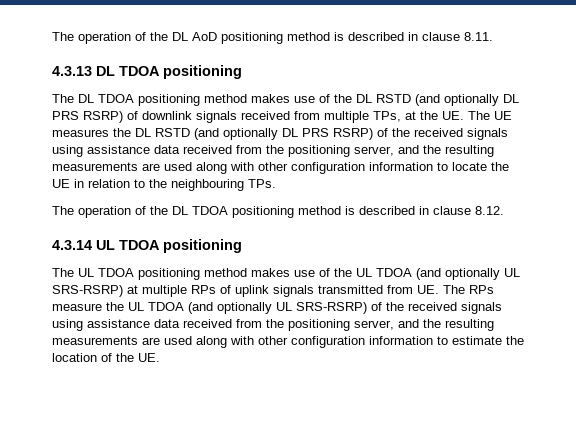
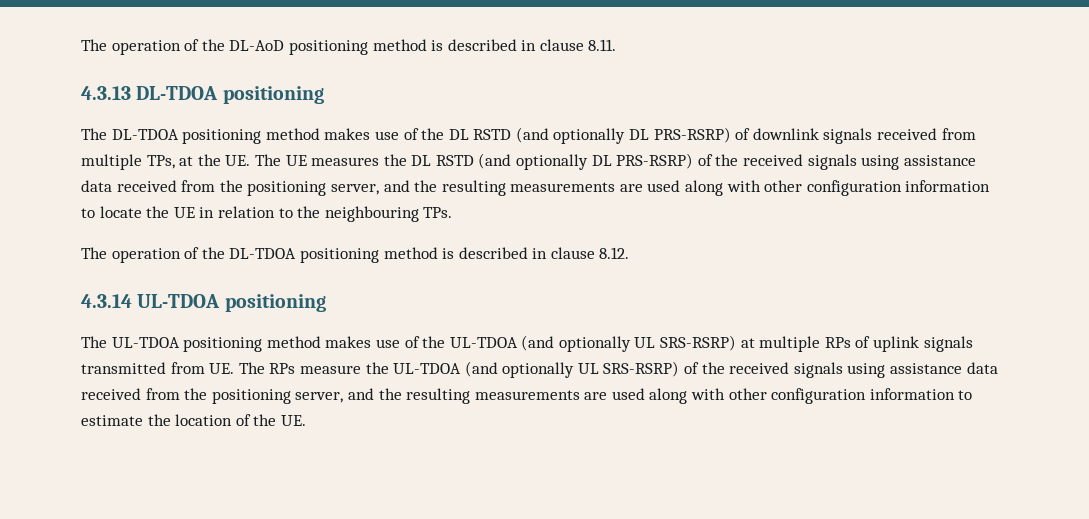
[52,32,217,44] The operation of the DL AoD -> [81,39,285,55] The operation of the DL-AoD
[96,65,242,79] [52,94,134,103] DL TDOA positioning // The DL TDOA -> [136,86,324,104] [81,128,179,140] DL-TDOA positioning // The DL-TDOA
[52,111,123,123] PRS RSRP) -> [653,127,731,143] PRS-RSRP)
[302,128,373,140] PRS RSRP) -> [616,153,694,169] PRS-RSRP)
[172,206,228,215] DL TDOA -> [229,248,297,259] DL-TDOA
[96,239,242,253] [52,268,412,280] UL TDOA positioning // The UL TDOA positioning method makes use of the UL TDOA -> [137,294,326,312] [81,336,518,352] UL-TDOA positioning // The UL-TDOA positioning method makes use of the UL-TDOA
[128,302,184,311] UL TDOA -> [393,363,462,374] UL-TDOA

